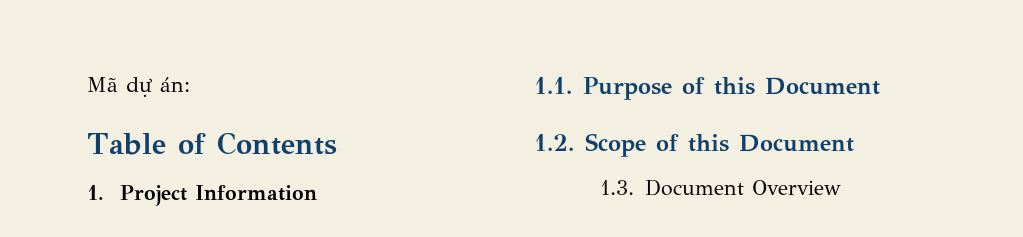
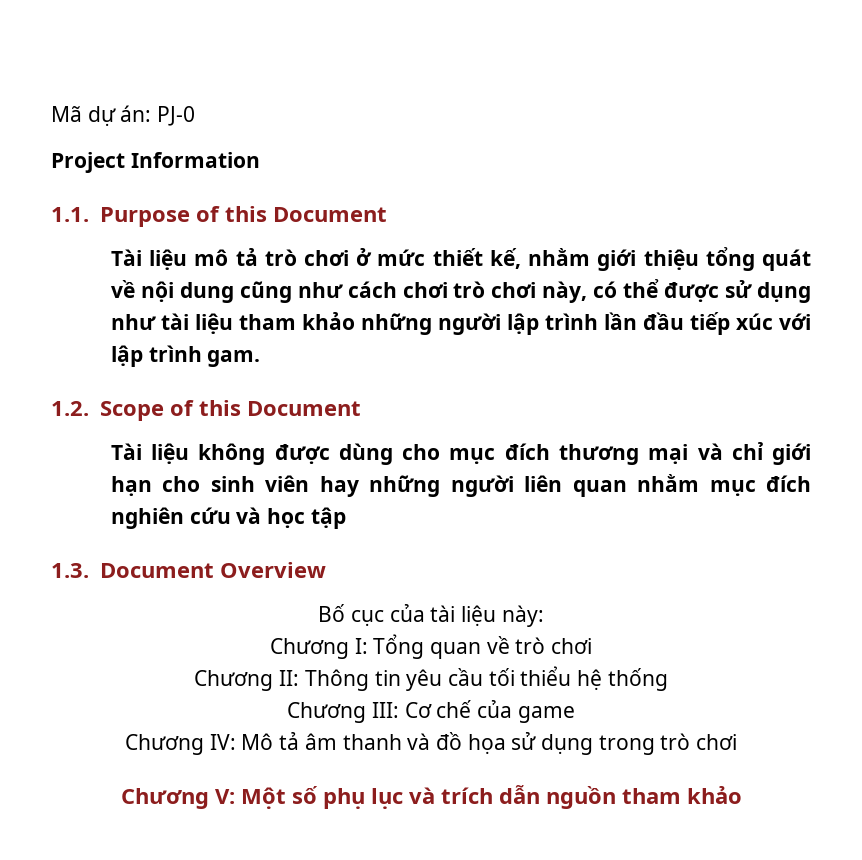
[87,132,337,155] [87,185,104,200] // Table of Contents // 1. -> [157,106,196,126] PJ-0 //
(880, 86) none -> [110,247,812,271] [110,279,811,303] [110,312,812,335] [110,345,261,367] // Tài liệu mô tả trò chơi ở mức thiết kế, nhằm giới thiệu tổng quát về nội dung cũng như cách chơi trò chơi này, có thể được sử dụng như tài liệu tham khảo những người lập trình lần đầu tiếp xúc với lập trình gam.
[600,179,841,196] 1.3. Document Overview -> [110,442,812,465] [110,474,812,497] [110,507,346,529] [51,562,326,578] [318,604,544,627] [269,634,593,659] [194,666,668,691] [287,700,575,723] [125,732,737,755] [120,785,742,809] Tài liệu không được dùng cho mục đích thương mại và chỉ giới hạn cho sinh viên hay những người liên quan nhằm mục đích nghiên cứu và học tập // 1.3. Document Overview // Bố cục của tài liệu này: // Chương I: Tổng quan về trò chơi // Chương II: Thông tin yêu cầu tối thiểu hệ thống // Chương III: Cơ chế của game // Chương IV: Mô tả âm thanh và đồ họa sử dụng trong trò chơi // Chương V: Một số phụ lục và trích dẫn nguồn tham khảo

